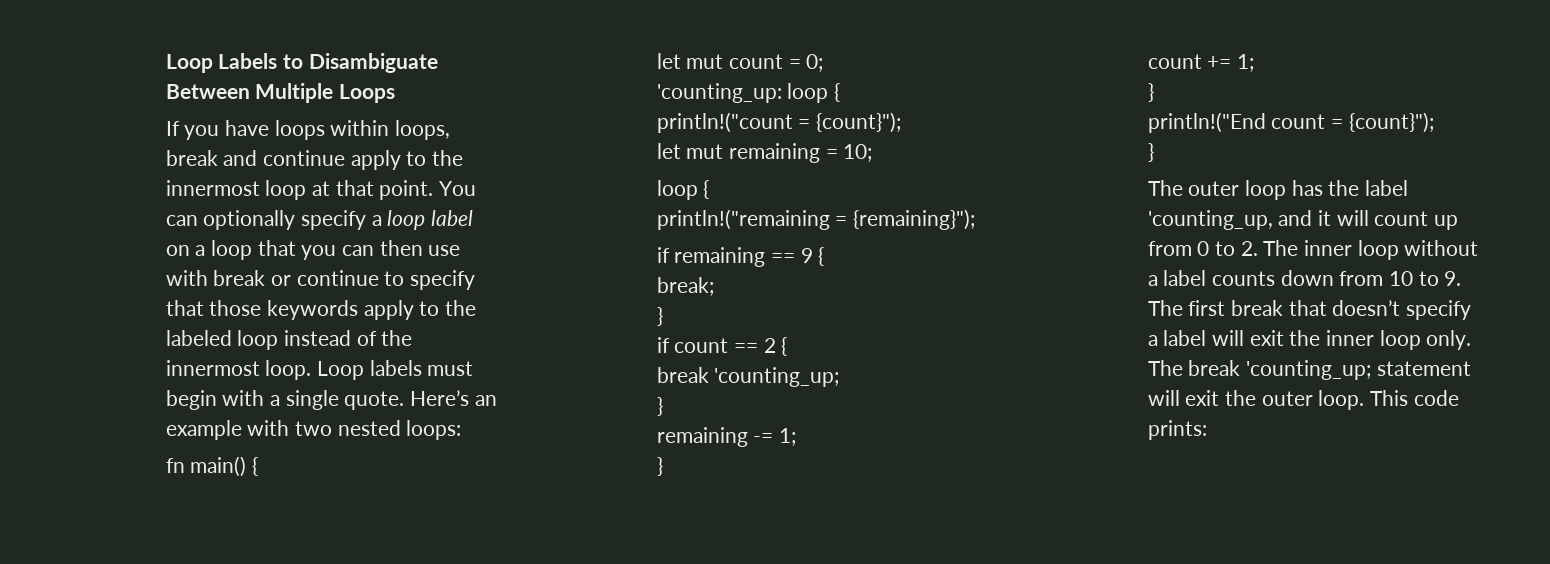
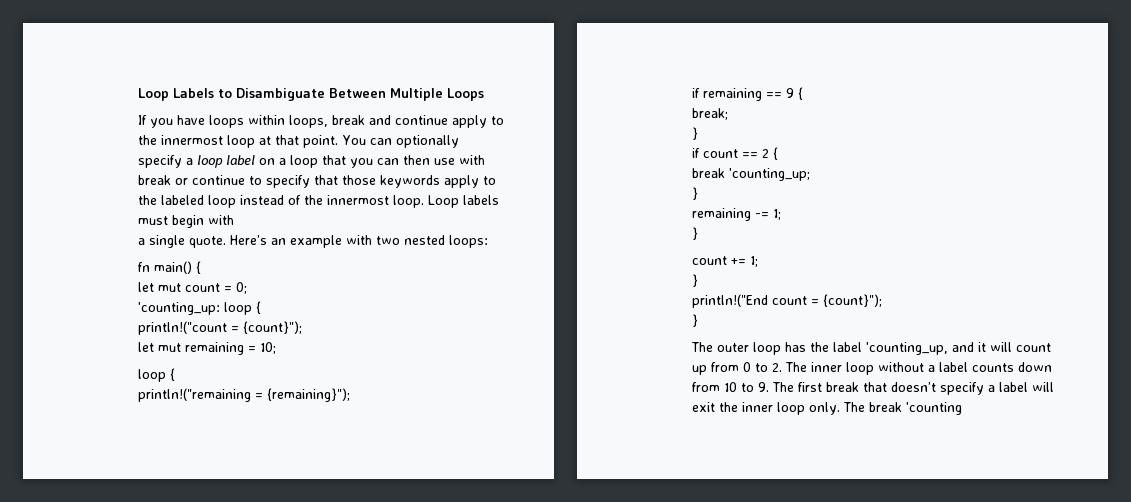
(265, 398) none -> (235, 220) //
[1246,360,1471,380] [1147,390,1459,410] [1147,420,1207,440] 'counting_up; statement will exit the outer loop. This code prints: -> [906,402,963,415] 'counting

